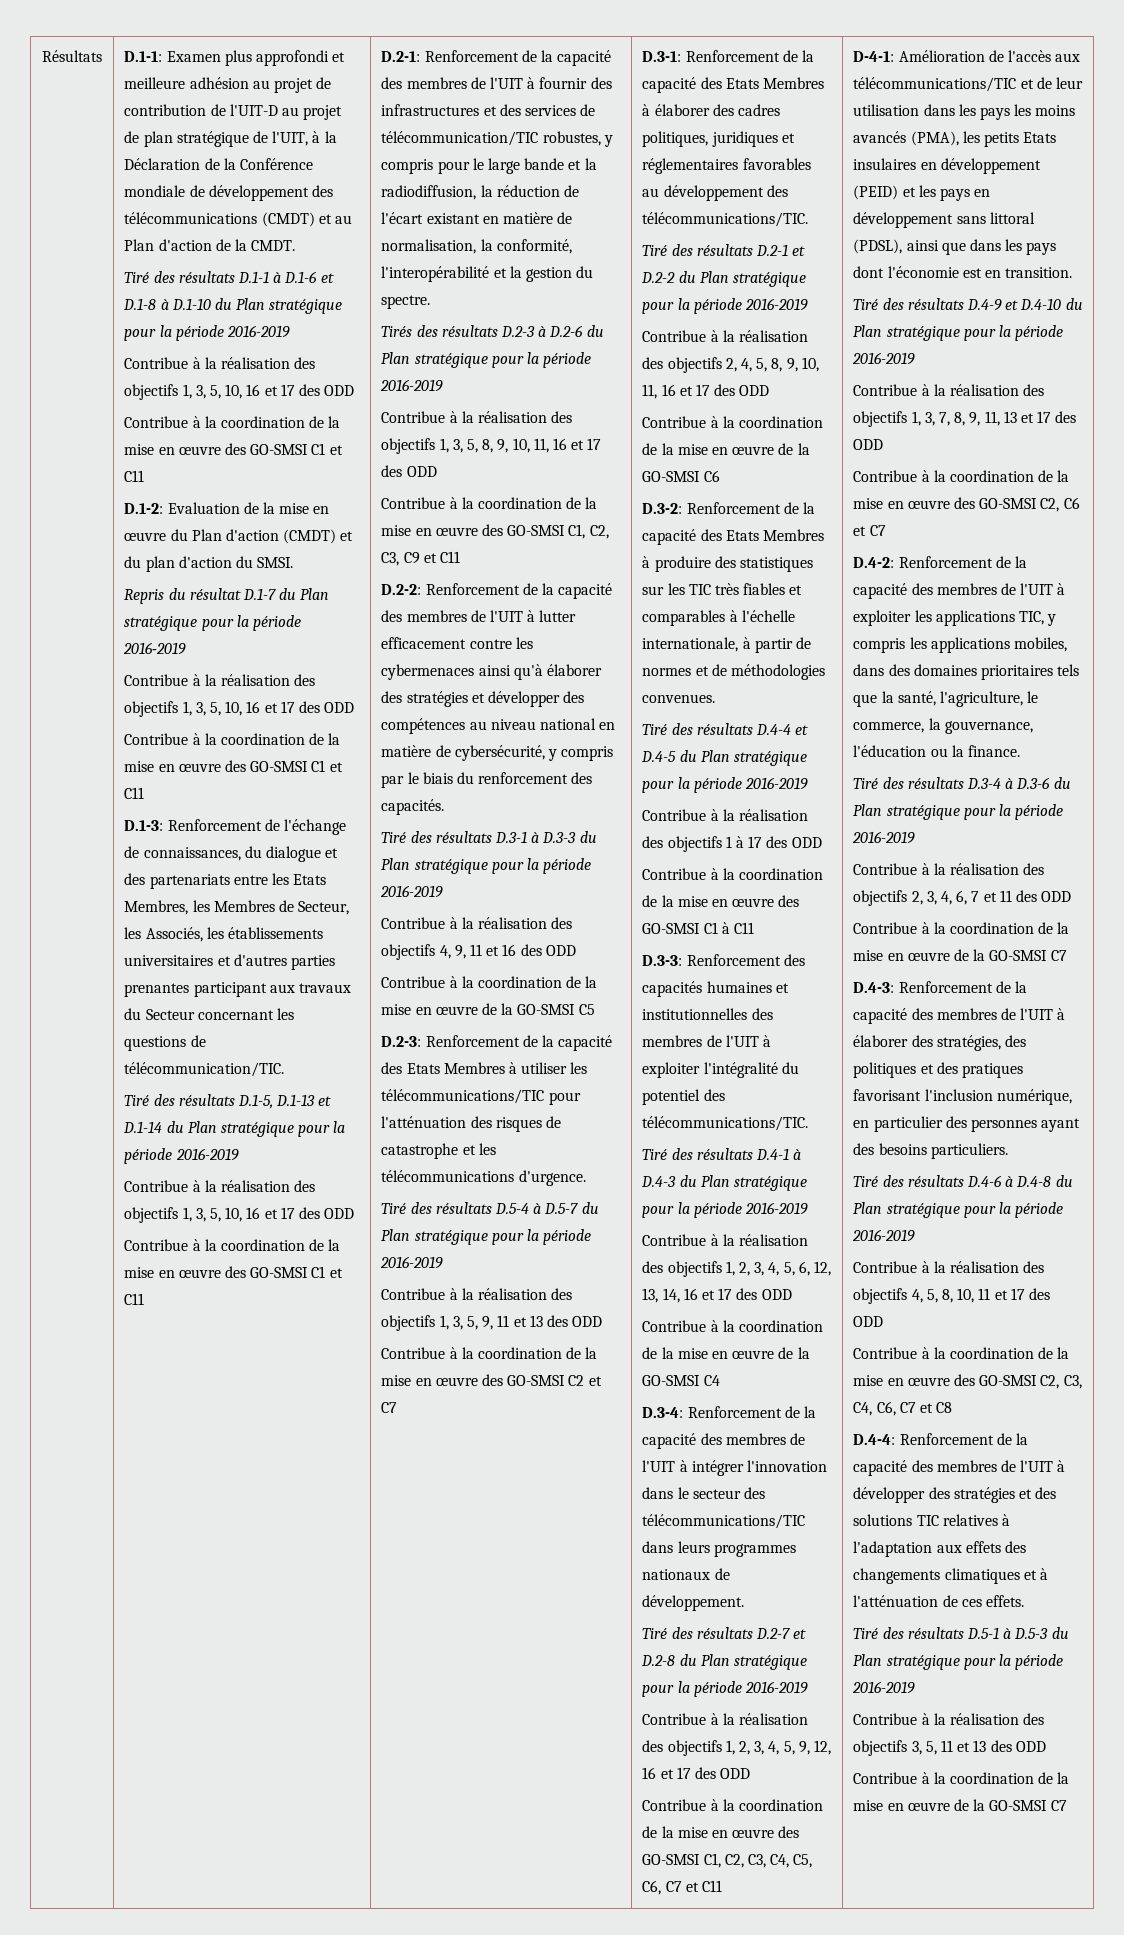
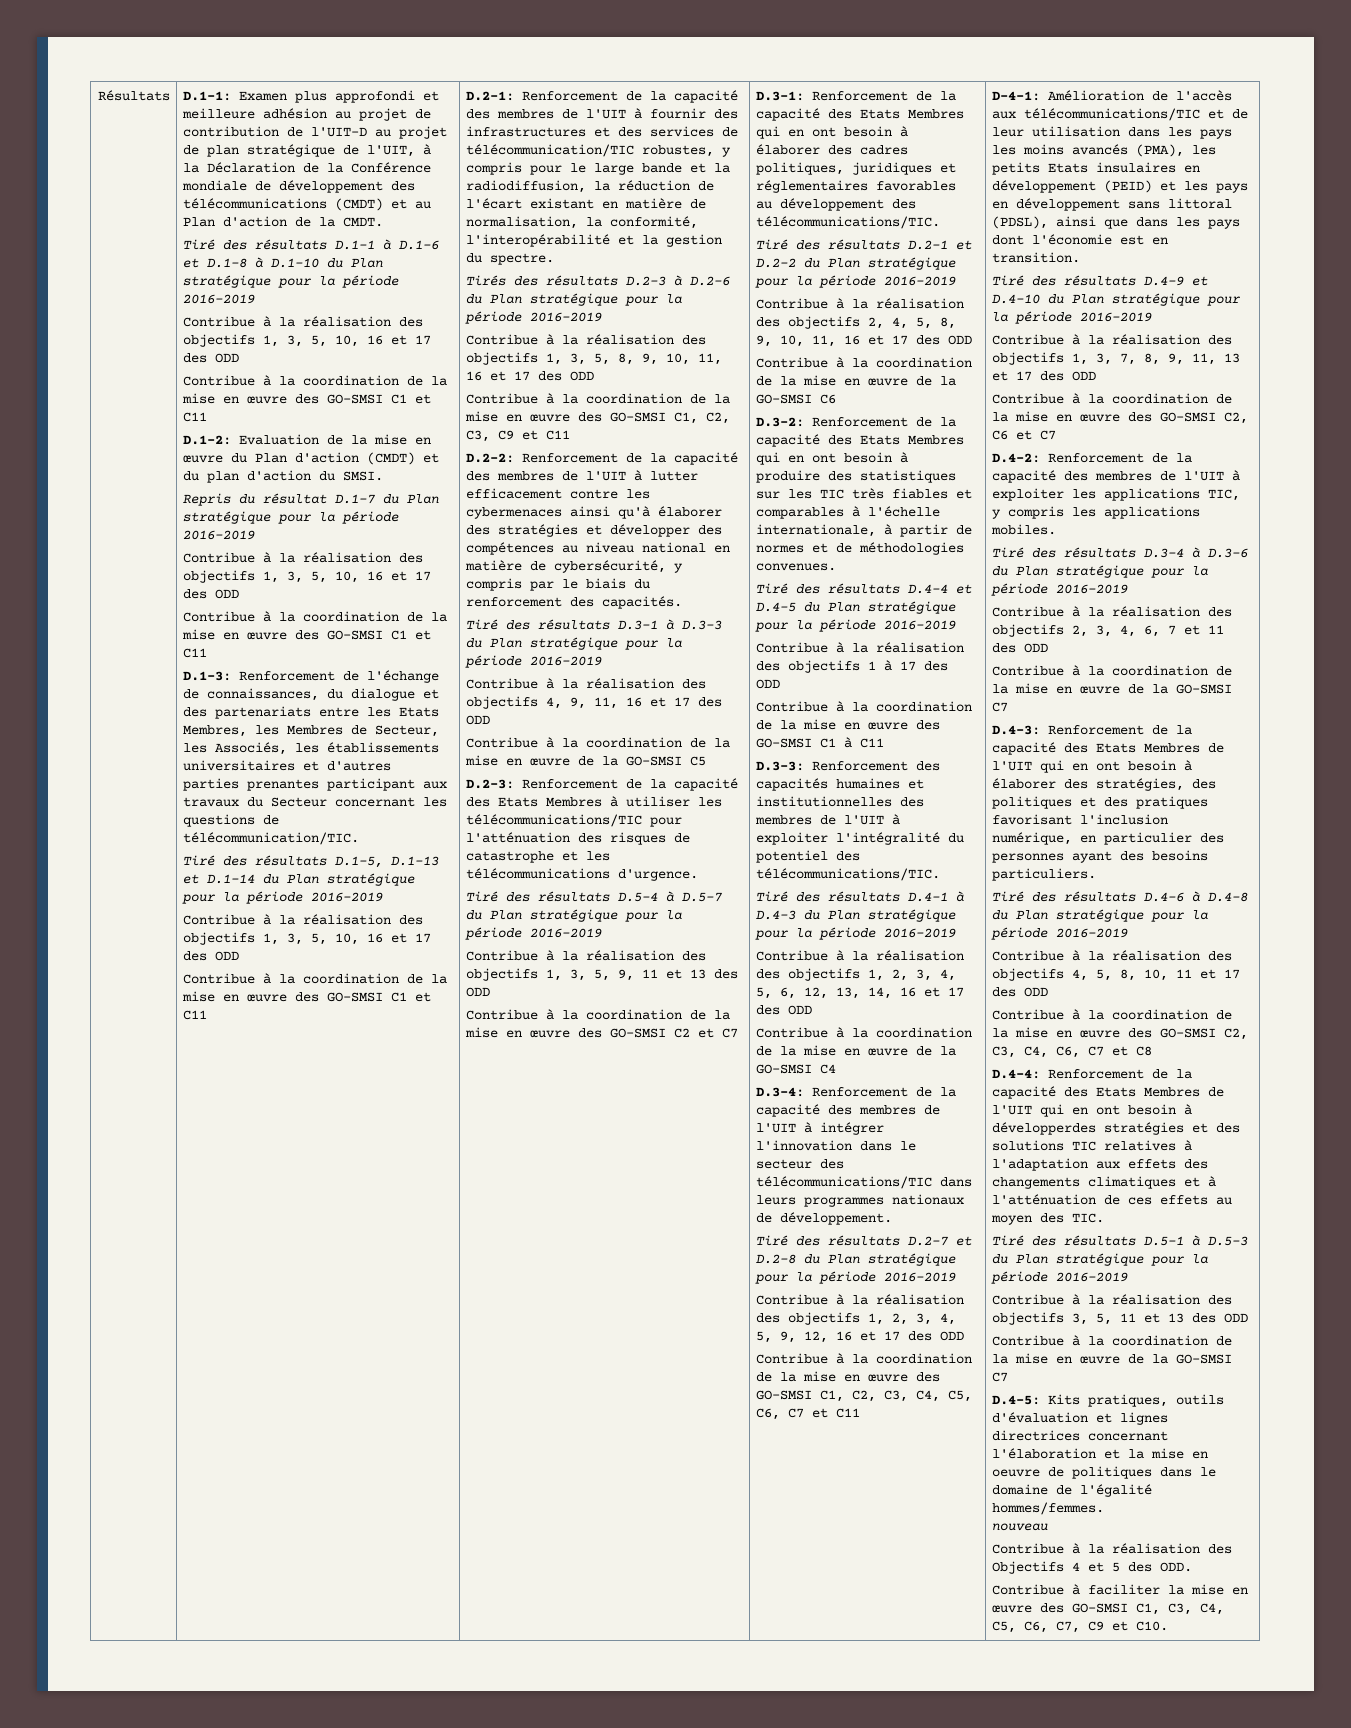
[469,944,517,956] 11 et 16 -> [593,697,690,709] 11, 16 et 17
(824, 83) none -> [755,126,892,139] qui en ont besoin
(824, 535) none -> [755,452,892,465] qui en ont besoin
[1013,637,1067,652] [853,664,1080,680] [853,691,1039,707] [853,718,1033,734] [853,745,1020,757] mobiles, dans des domaines prioritaires tels que la santé, l'agriculture, le commerce, la gouvernance, l'éducation ou la finance. -> [990,524,1056,535] mobiles.
[936,1008,1054,1020] membres de l'UIT -> [1095,743,1224,753] [991,760,1176,773] Etats Membres de l'UIT qui en ont besoin
[936,1460,1066,1472] [853,1487,950,1503] membres de l'UIT à développer des -> [1095,1087,1224,1097] [991,1104,1192,1117] [991,1122,1096,1135] Etats Membres de l'UIT qui en ont besoin à développerdes
[985,1595,1024,1607] effets. -> [1159,1195,1232,1205] [990,1213,1104,1225] effets au moyen des TIC.
(1067, 1805) none -> [991,1394,1224,1407] [991,1412,1168,1425] [991,1430,1168,1441] [991,1448,1208,1459] [991,1466,1216,1479] [991,1484,1152,1497] [991,1502,1104,1515] [991,1523,1048,1531] [991,1543,1232,1554] [991,1561,1192,1574] [991,1584,1248,1595] [991,1603,1224,1615] [991,1621,1168,1633] // D.4-5: Kits pratiques, outils d'évaluation et lignes directrices concernant l'élaboration et la mise en oeuvre de politiques dans le domaine de l'égalité hommes/femmes. // nouveau // Contribue à la réalisation des Objectifs 4 et 5 des ODD. // Contribue à faciliter la mise en œuvre des GO-SMSI C1, C3, C4, C5, C6, C7, C9 et C10.

